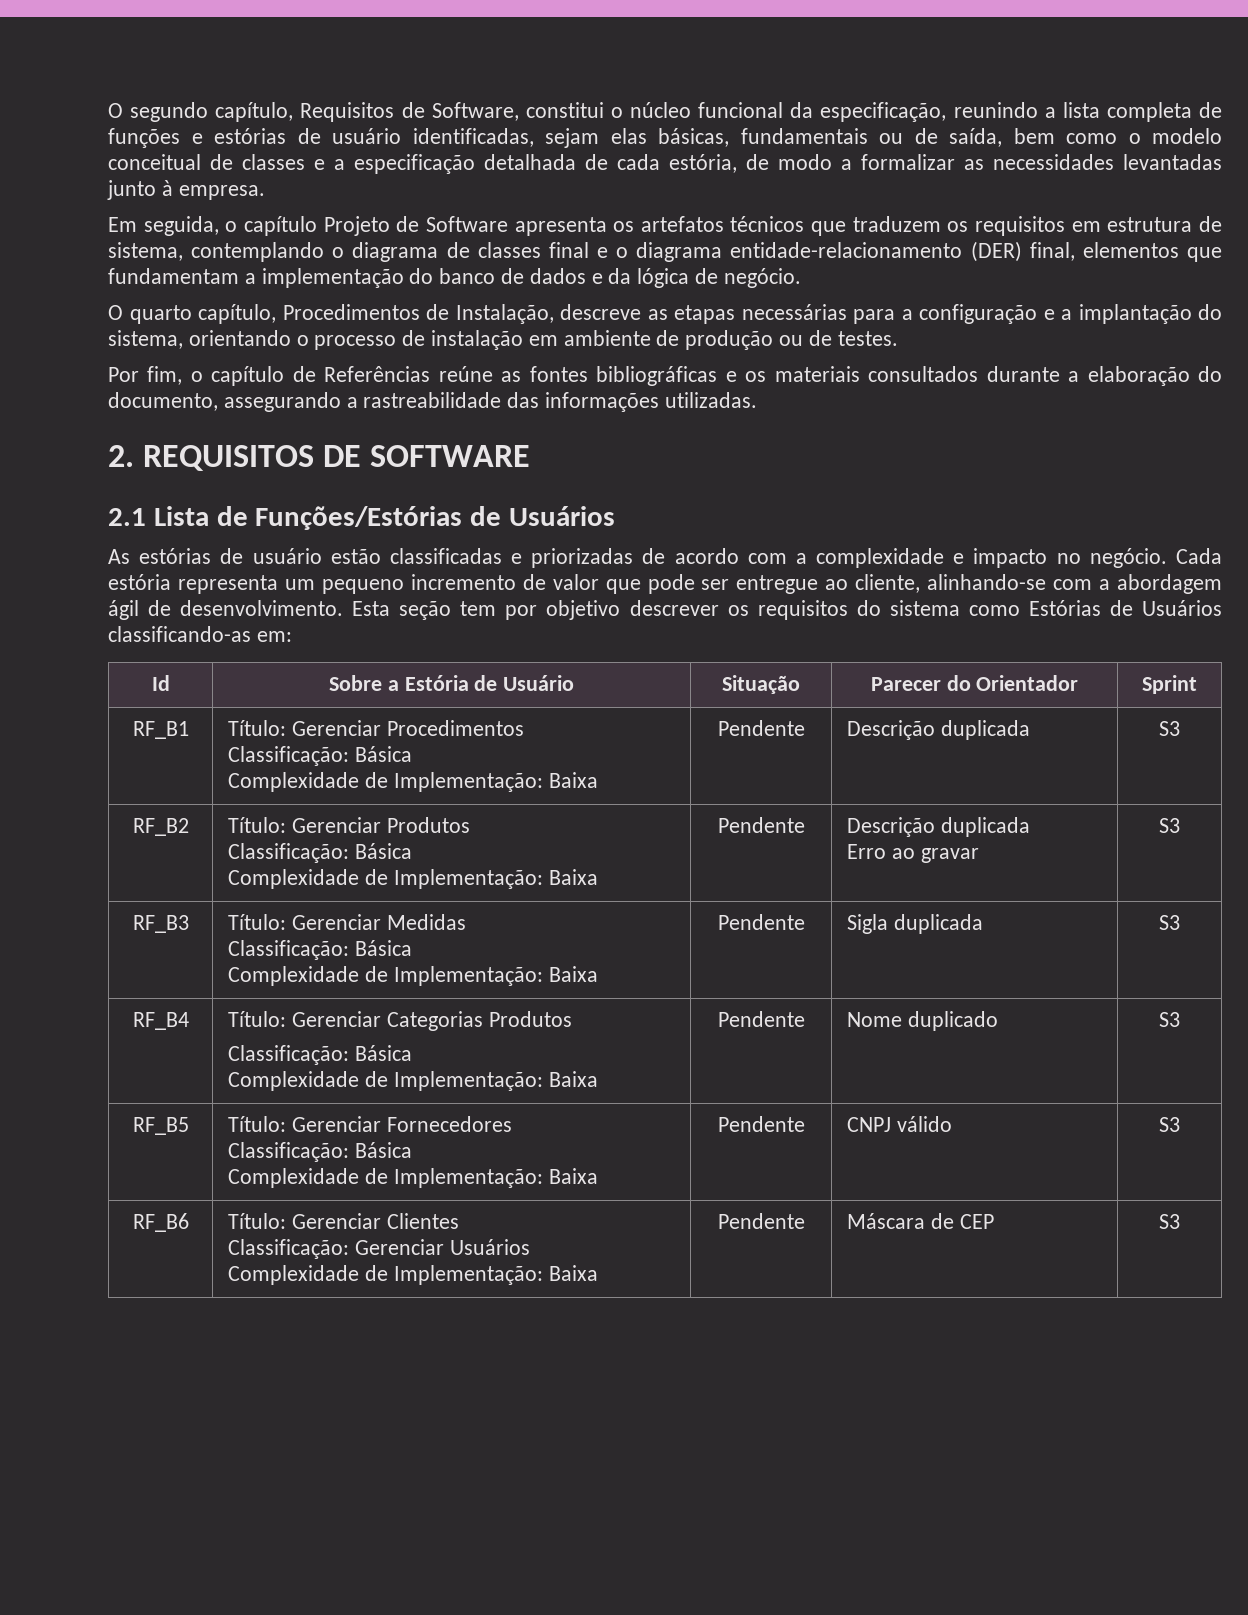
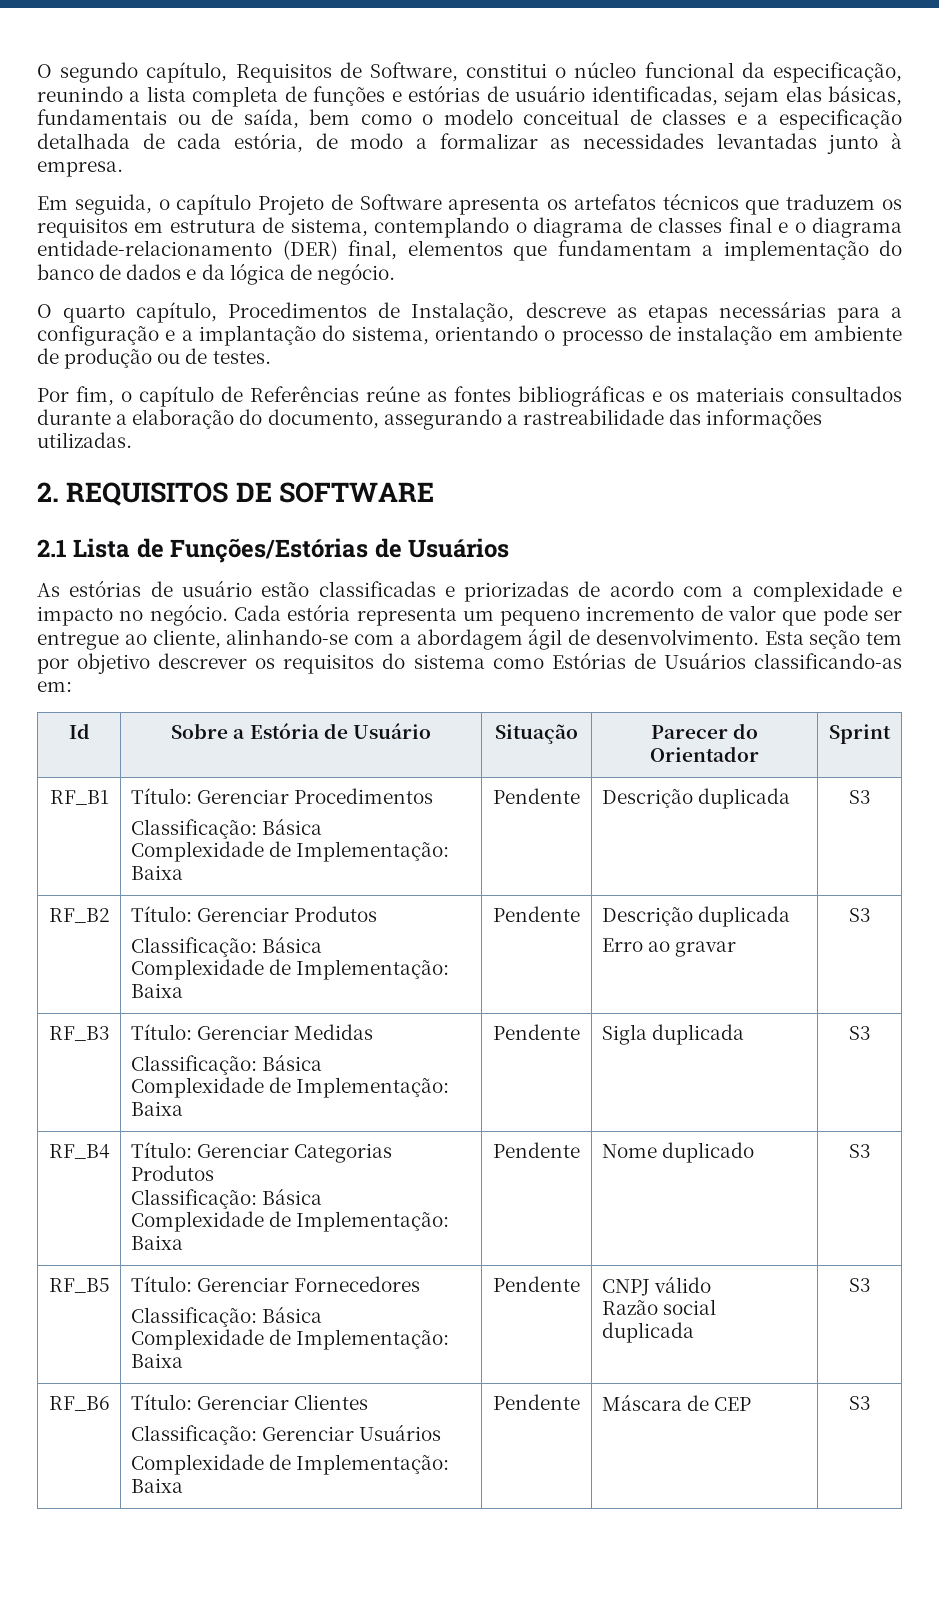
(953, 1124) none -> [601,1299,716,1315] [601,1322,694,1343] // Razão social duplicada

